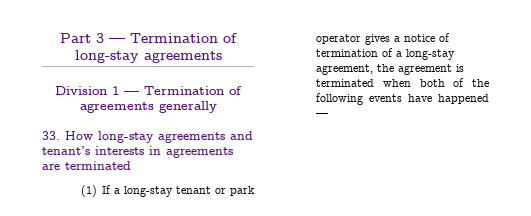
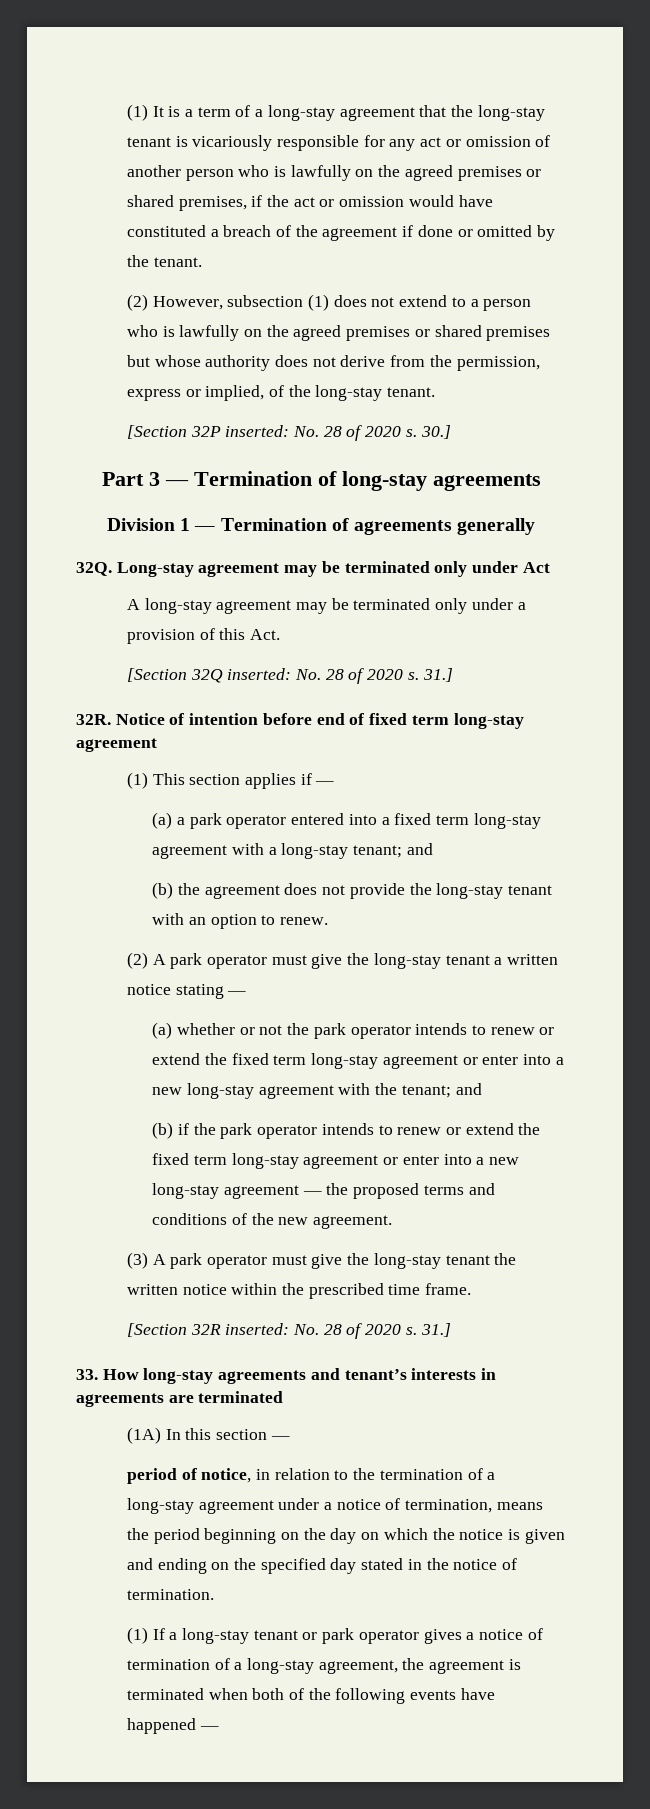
(60, 38) none -> [126,104,545,121] [126,135,551,151] [126,165,542,181] [126,195,493,211] [126,225,556,241] [126,255,202,267] [126,294,532,311] [126,325,551,341] [126,355,540,371] [126,385,436,401] [126,425,451,441] (1) It is a term of a long-stay agreement that the long-stay tenant is vicariously responsible for any act or omission of another person who is lawfully on the agreed premises or shared premises, if the act or omission would have constituted a breach of the agreement if done or omitted by the tenant. // (2) However, subsection (1) does not extend to a person who is lawfully on the agreed premises or shared premises but whose authority does not derive from the permission, express or implied, of the long-stay tenant. // [Section 32P inserted: No. 28 of 2020 s. 30.] //
(217, 107) none -> [76,561,550,577] [126,598,526,614] [126,628,280,644] [126,668,453,684] [76,713,524,729] [76,738,157,752] [126,772,335,789] [152,812,541,829] [152,843,433,859] [152,882,552,899] [152,913,329,929] [126,952,559,969] [126,984,247,999] [152,1022,555,1039] [152,1053,564,1069] [152,1083,482,1099] [152,1122,541,1139] [152,1153,519,1169] [152,1183,495,1199] [152,1213,393,1229] [126,1252,517,1269] [126,1283,472,1299] [126,1323,451,1339] // 32Q. Long-stay agreement may be terminated only under Act // A long-stay agreement may be terminated only under a provision of this Act. // [Section 32Q inserted: No. 28 of 2020 s. 31.] // 32R. Notice of intention before end of fixed term long-stay agreement // (1) This section applies if — // (a) a park operator entered into a fixed term long-stay agreement with a long-stay tenant; and // (b) the agreement does not provide the long-stay tenant with an option to renew. // (2) A park operator must give the long-stay tenant a written notice stating — // (a) whether or not the park operator intends to renew or extend the fixed term long-stay agreement or enter into a new long-stay agreement with the tenant; and // (b) if the park operator intends to renew or extend the fixed term long-stay agreement or enter into a new long-stay agreement — the proposed terms and conditions of the new agreement. // (3) A park operator must give the long-stay tenant the written notice within the prescribed time frame. // [Section 32R inserted: No. 28 of 2020 s. 31.]
(131, 165) none -> [126,1427,290,1444] [126,1468,496,1484] [126,1498,543,1514] [126,1528,565,1544] [126,1558,518,1574] [126,1589,214,1600] // (1A) In this section — // period of notice, in relation to the termination of a long-stay agreement under a notice of termination, means the period beginning on the day on which the notice is given and ending on the specified day stated in the notice of termination.

